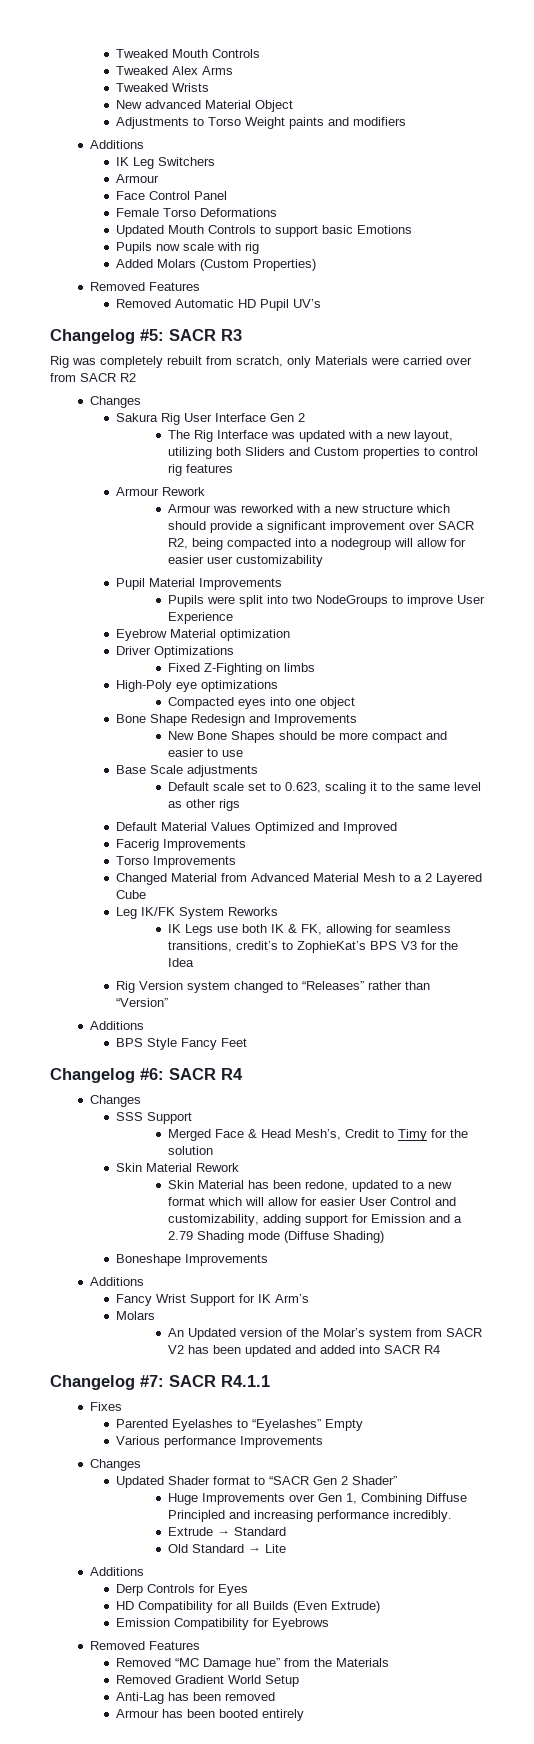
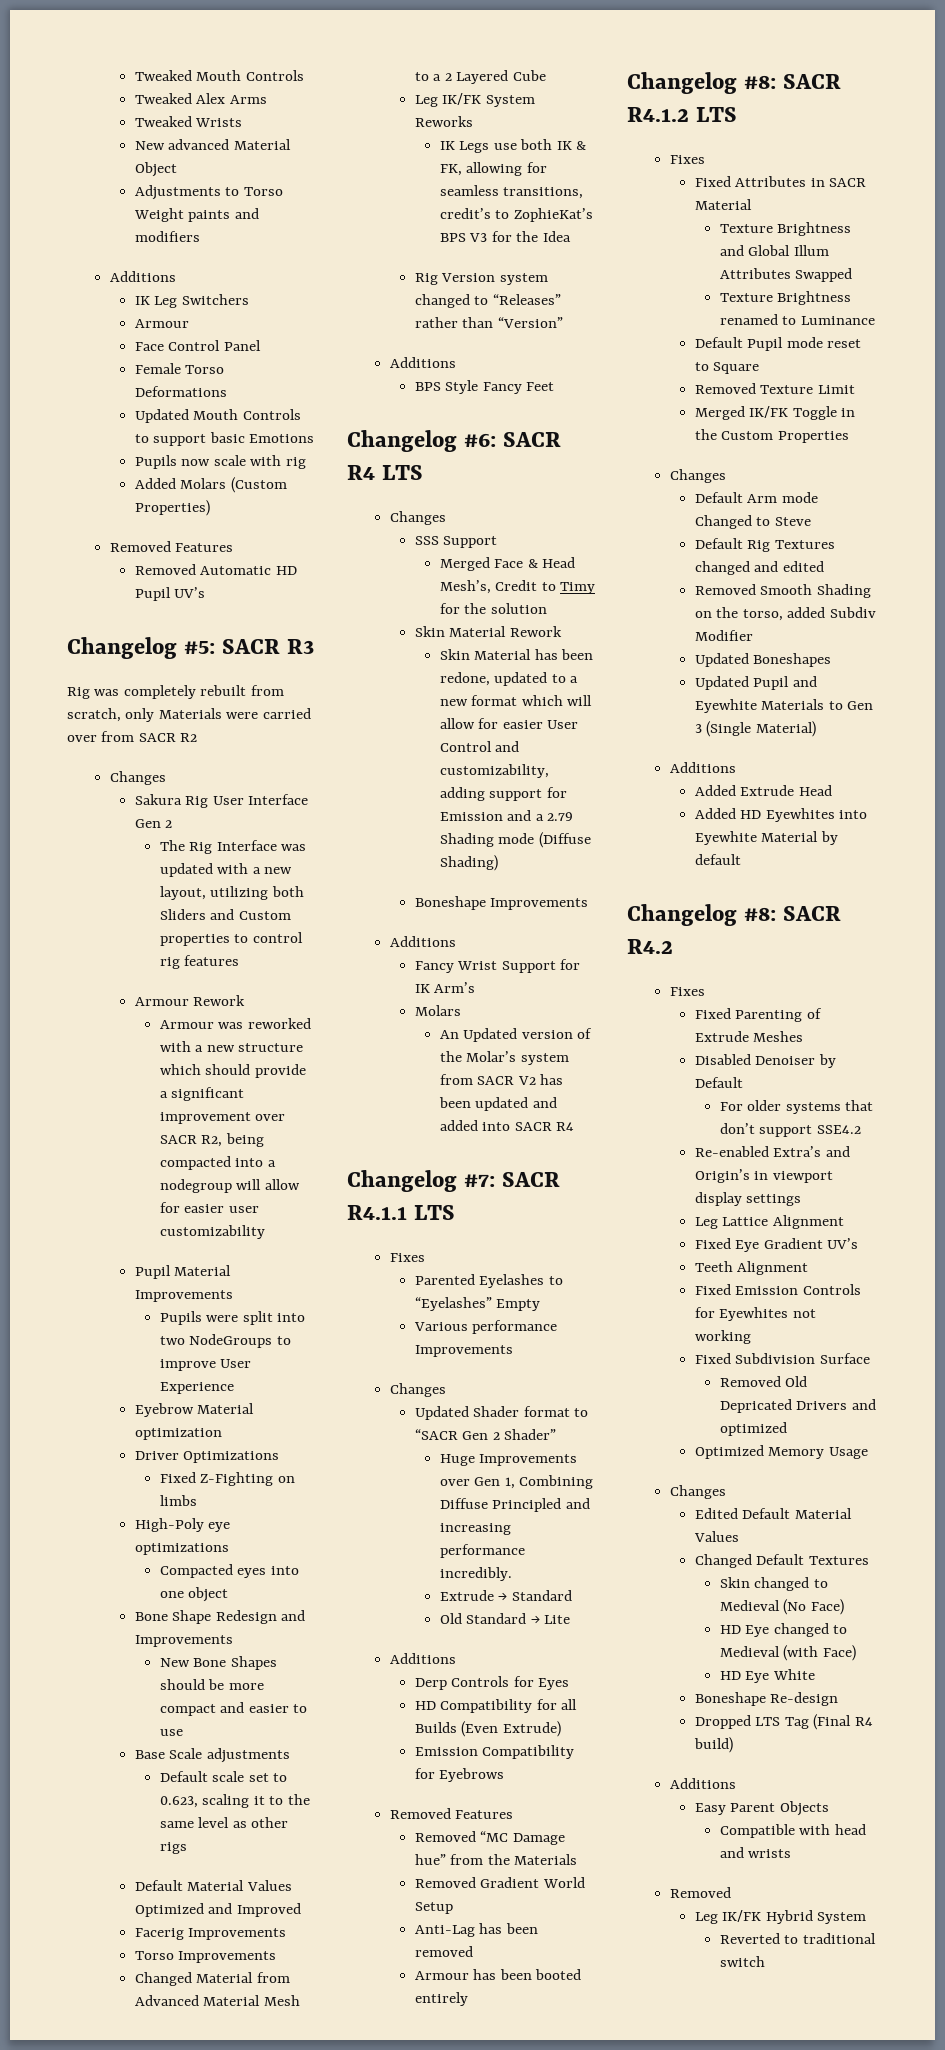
(243, 1074) none -> [382,465,424,480] LTS
(270, 1381) none -> [414,1205,456,1220] LTS
(304, 1715) none -> [627,72,842,94] [627,107,738,122] [669,155,705,164] [694,176,867,187] [694,199,752,210] [719,222,852,236] [719,245,829,256] [719,268,853,282] [719,291,852,305] [719,314,875,325] [694,337,862,351] [694,362,760,374] [694,383,855,394] [694,406,856,420] [694,429,849,443] [669,469,726,483] [694,492,818,503] [694,515,811,529] [694,538,835,552] [694,561,824,575] [694,584,871,598] [694,607,876,621] [694,630,753,641] [694,653,832,667] [694,676,817,690] [694,699,874,713] [694,721,816,737] [669,762,736,773] [694,785,832,796] [694,808,868,822] [694,831,838,845] [694,854,741,865] [627,904,842,926] [627,939,673,954] [669,987,705,996] [694,1008,822,1022] [694,1031,804,1042] [694,1054,836,1068] [694,1077,743,1088] [719,1100,874,1114] [719,1123,861,1137] [694,1146,850,1157] [694,1169,833,1183] [694,1192,802,1206] [694,1215,844,1229] [694,1238,859,1252] [694,1261,809,1275] [694,1284,861,1295] [694,1307,816,1321] [694,1330,751,1344] [694,1353,870,1364] [719,1376,808,1387] [719,1399,876,1413] [719,1422,787,1436] [694,1445,868,1459] [669,1485,726,1499] [694,1508,852,1519] [693,1531,739,1542] [694,1554,869,1568] [719,1577,828,1591] [719,1599,844,1615] [719,1623,848,1637] [719,1645,856,1661] [719,1669,815,1683] [694,1692,839,1706] [694,1714,873,1730] [693,1737,733,1753] [669,1778,736,1789] [694,1801,829,1816] [719,1824,866,1838] [719,1847,792,1858] [669,1887,731,1898] [694,1910,867,1924] [719,1933,876,1944] [719,1956,765,1967] // Changelog #8: SACR R4.1.2 LTS // Fixes // Fixed Attributes in SACR Material // Texture Brightness and Global Illum Attributes Swapped // Texture Brightness renamed to Luminance // Default Pupil mode reset to Square // Removed Texture Limit // Merged IK/FK Toggle in the Custom Properties // Changes // Default Arm mode Changed to Steve // Default Rig Textures changed and edited // Removed Smooth Shading on the torso, added Subdiv Modifier // Updated Boneshapes // Updated Pupil and Eyewhite Materials to Gen 3 (Single Material) // Additions // Added Extrude Head // Added HD Eyewhites into Eyewhite Material by default // Changelog #8: SACR R4.2 // Fixes // Fixed Parenting of Extrude Meshes // Disabled Denoiser by Default // For older systems that don’t support SSE4.2 // Re-enabled Extra’s and Origin’s in viewport display settings // Leg Lattice Alignment // Fixed Eye Gradient UV’s // Teeth Alignment // Fixed Emission Controls for Eyewhites not working // Fixed Subdivision Surface // Removed Old Depricated Drivers and optimized // Optimized Memory Usage // Changes // Edited Default Material Values // Changed Default Textures // Skin changed to Medieval (No Face) // HD Eye changed to Medieval (with Face) // HD Eye White // Boneshape Re-design // Dropped LTS Tag (Final R4 build) // Additions // Easy Parent Objects // Compatible with head and wrists // Removed // Leg IK/FK Hybrid System // Reverted to traditional switch

